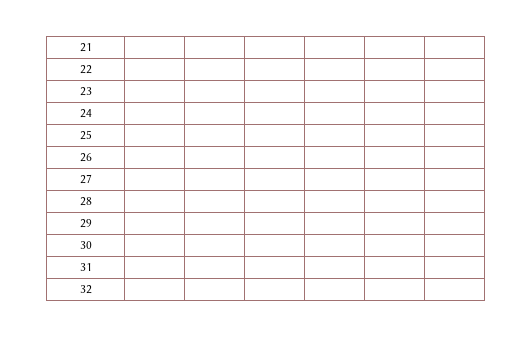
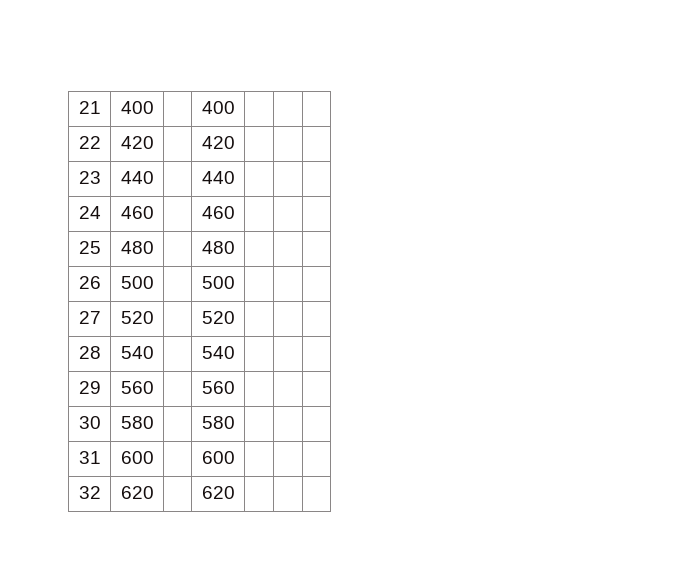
(92, 47) | | -> [120,101,154,114] [201,101,235,114] 400 | | 400
(92, 69) | | -> [120,136,154,149] [201,136,235,149] 420 | | 420
(92, 91) | | -> [120,171,154,184] [201,171,235,184] 440 | | 440
(92, 113) | | -> [120,206,154,219] [201,206,235,219] 460 | | 460
(92, 135) | | -> [120,241,154,254] [201,241,235,254] 480 | | 480
(92, 157) | | -> [120,276,154,289] [201,276,235,289] 500 | | 500
(92, 179) | | -> [120,311,154,324] [201,311,235,324] 520 | | 520
(92, 201) | | -> [120,346,154,359] [201,346,235,359] 540 | | 540
(92, 223) | | -> [120,381,154,394] [201,381,235,394] 560 | | 560
(92, 245) | | -> [120,416,154,429] [201,416,235,429] 580 | | 580
(92, 267) | | -> [120,451,154,464] [201,451,235,464] 600 | | 600
(92, 289) | | -> [120,486,154,499] [201,486,235,499] 620 | | 620

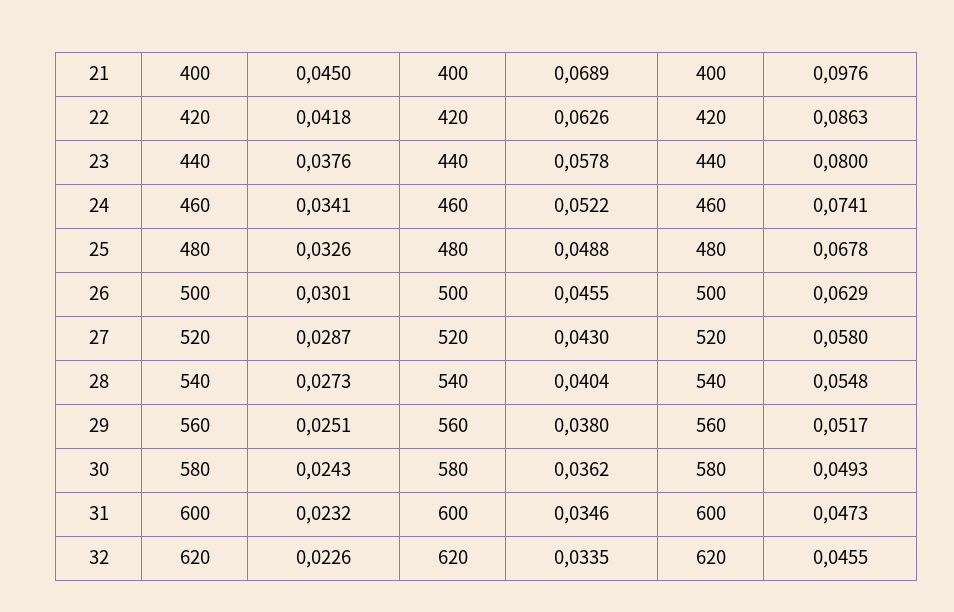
[201,101,235,114] | 400 | | | -> [296,66,351,84] [437,66,468,80] [554,66,609,84] [695,66,726,80] [812,66,868,84] 0,0450 | 400 | 0,0689 | 400 | 0,0976
[201,136,235,149] | 420 | | | -> [296,110,351,128] [437,110,468,124] [554,110,609,128] [695,110,726,124] [812,110,868,128] 0,0418 | 420 | 0,0626 | 420 | 0,0863
[201,171,235,184] | 440 | | | -> [296,154,351,172] [437,154,468,168] [554,154,609,172] [695,154,726,168] [812,154,868,172] 0,0376 | 440 | 0,0578 | 440 | 0,0800
[201,206,235,219] | 460 | | | -> [296,198,351,216] [437,198,468,212] [554,198,609,216] [695,198,726,212] [812,198,868,216] 0,0341 | 460 | 0,0522 | 460 | 0,0741
[201,241,235,254] | 480 | | | -> [296,242,351,260] [437,242,468,256] [554,242,609,260] [695,242,726,256] [812,242,868,260] 0,0326 | 480 | 0,0488 | 480 | 0,0678
[201,276,235,289] | 500 | | | -> [296,286,351,304] [437,286,468,300] [554,286,609,304] [695,286,726,300] [812,286,868,304] 0,0301 | 500 | 0,0455 | 500 | 0,0629
[201,311,235,324] | 520 | | | -> [296,330,351,348] [437,330,468,344] [554,330,609,348] [695,330,726,344] [812,330,868,348] 0,0287 | 520 | 0,0430 | 520 | 0,0580
[201,346,235,359] | 540 | | | -> [296,374,351,392] [437,374,468,388] [554,374,609,392] [695,374,726,388] [812,374,868,392] 0,0273 | 540 | 0,0404 | 540 | 0,0548
[201,381,235,394] | 560 | | | -> [296,418,351,436] [437,418,468,432] [554,418,609,436] [695,418,726,432] [812,418,868,436] 0,0251 | 560 | 0,0380 | 560 | 0,0517
[201,416,235,429] | 580 | | | -> [296,462,351,480] [437,462,468,476] [554,462,609,480] [695,462,726,476] [812,462,868,480] 0,0243 | 580 | 0,0362 | 580 | 0,0493
[201,451,235,464] | 600 | | | -> [296,506,351,524] [437,506,468,520] [554,506,609,524] [695,506,726,520] [812,506,868,524] 0,0232 | 600 | 0,0346 | 600 | 0,0473
[201,486,235,499] | 620 | | | -> [296,550,351,568] [437,550,468,564] [554,550,609,568] [695,550,726,564] [812,550,868,568] 0,0226 | 620 | 0,0335 | 620 | 0,0455

